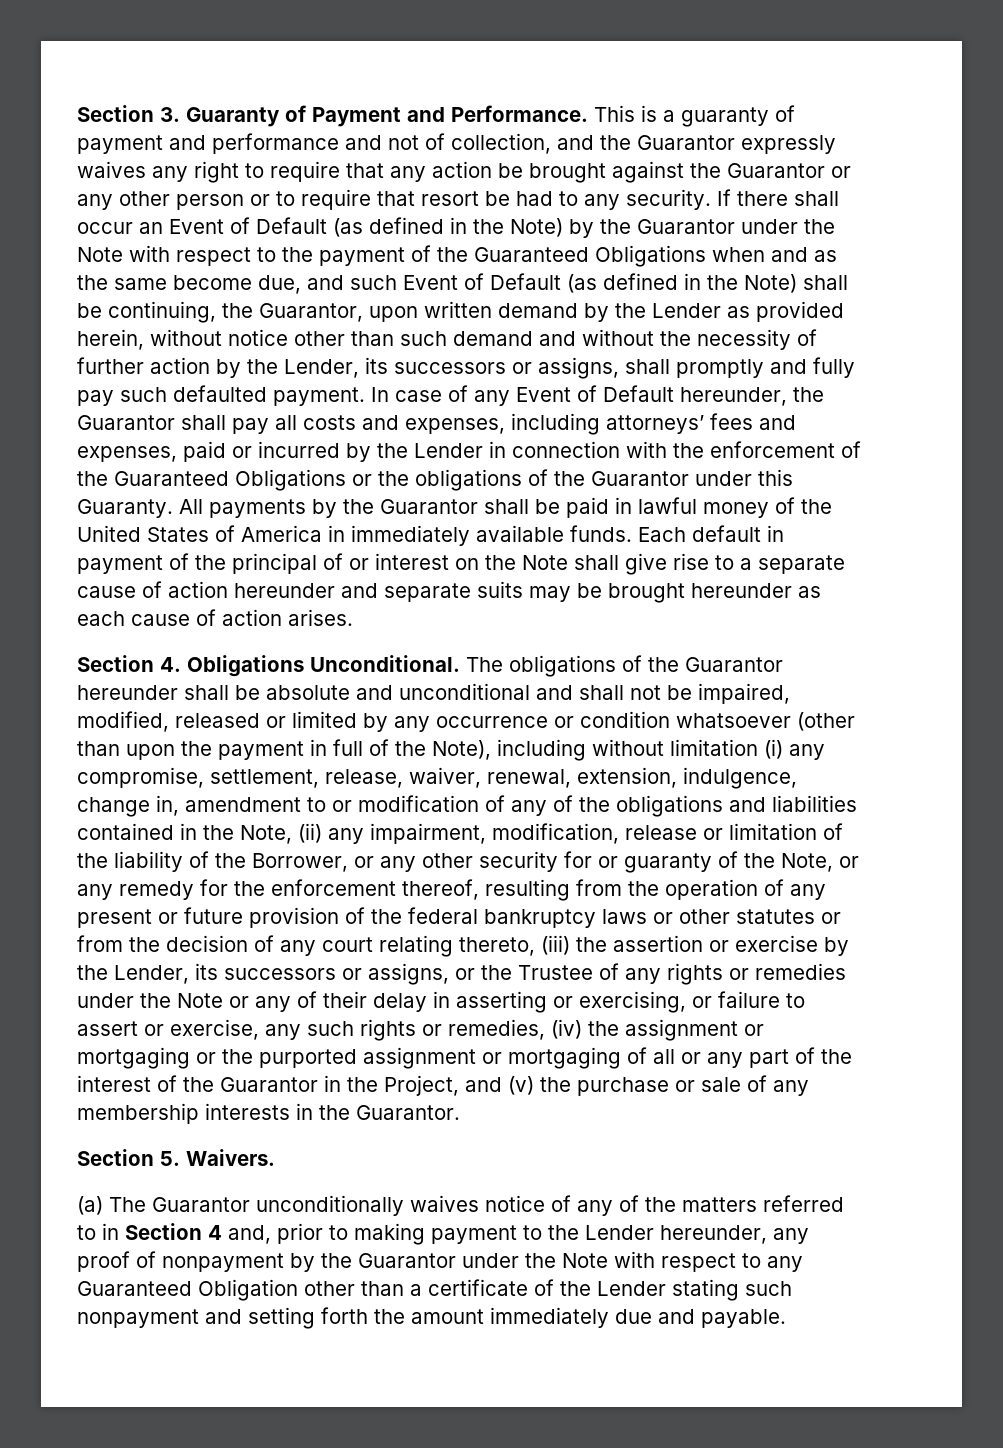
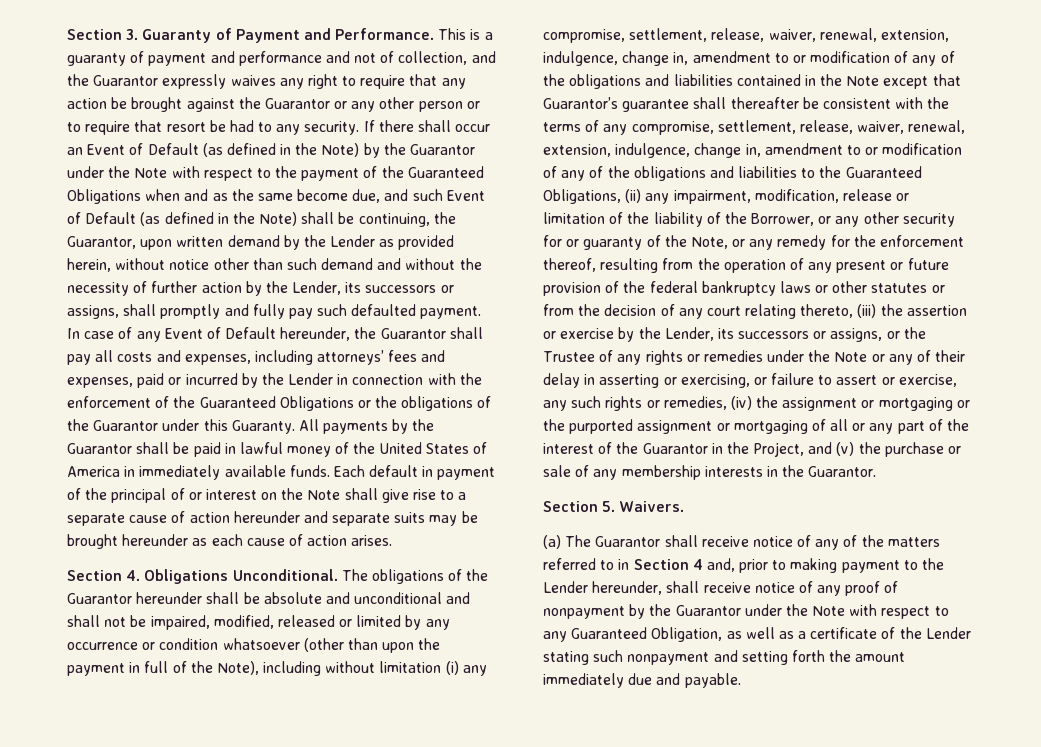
[240,825,292,844] Note, -> [846,74,961,89] [543,97,950,112] [543,120,966,135] [543,143,963,158] [543,166,922,181] [543,189,621,204] Note except that Guarantor’s guarantee shall thereafter be consistent with the terms of any compromise, settlement, release, waiver, renewal, extension, indulgence, change in, amendment to or modification of any of the obligations and liabilities to the Guaranteed Obligations,
[256,1195,479,1216] unconditionally waives -> [664,535,749,547] shall receive
(767, 1234) none -> [666,581,813,593] shall receive notice of
[198,1279,404,1301] Obligation other than -> [651,627,794,642] Obligation, as well as

